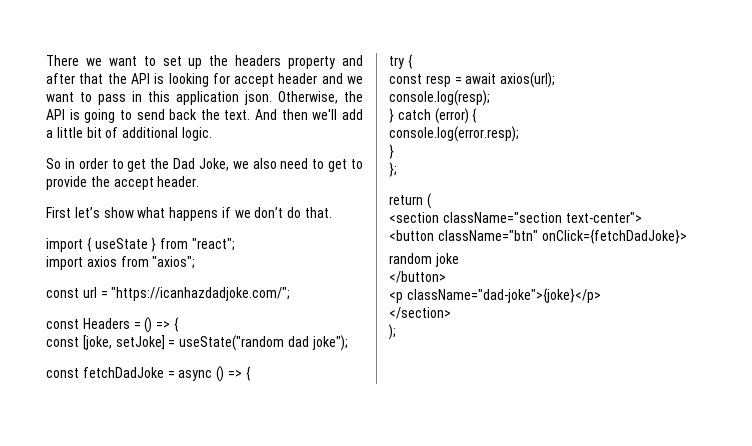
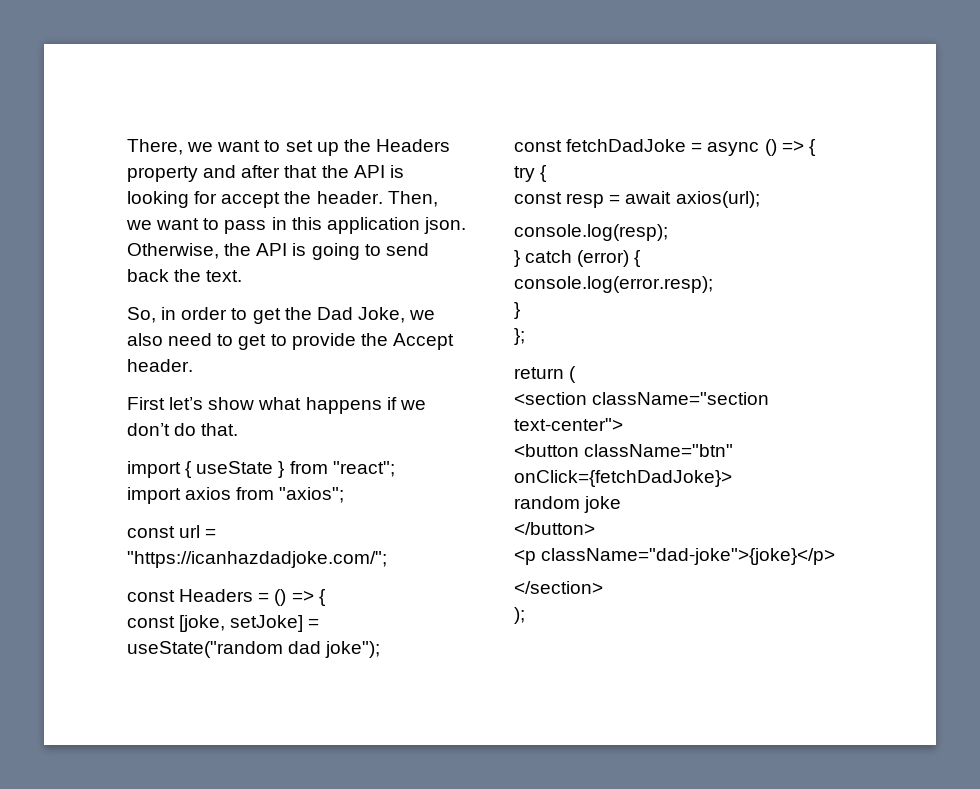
[46,55,79,66] There -> [127,139,183,155] There,
[235,55,282,66] headers -> [375,139,450,152] Headers
[278,73,343,84] header and -> [284,191,438,207] the header. Then,
[255,109,363,120] [46,127,212,141] [46,158,61,169] And then we'll add a little bit of additional logic. // So -> [127,307,156,323] // So,
[113,177,154,190] accept -> [392,333,454,350] Accept

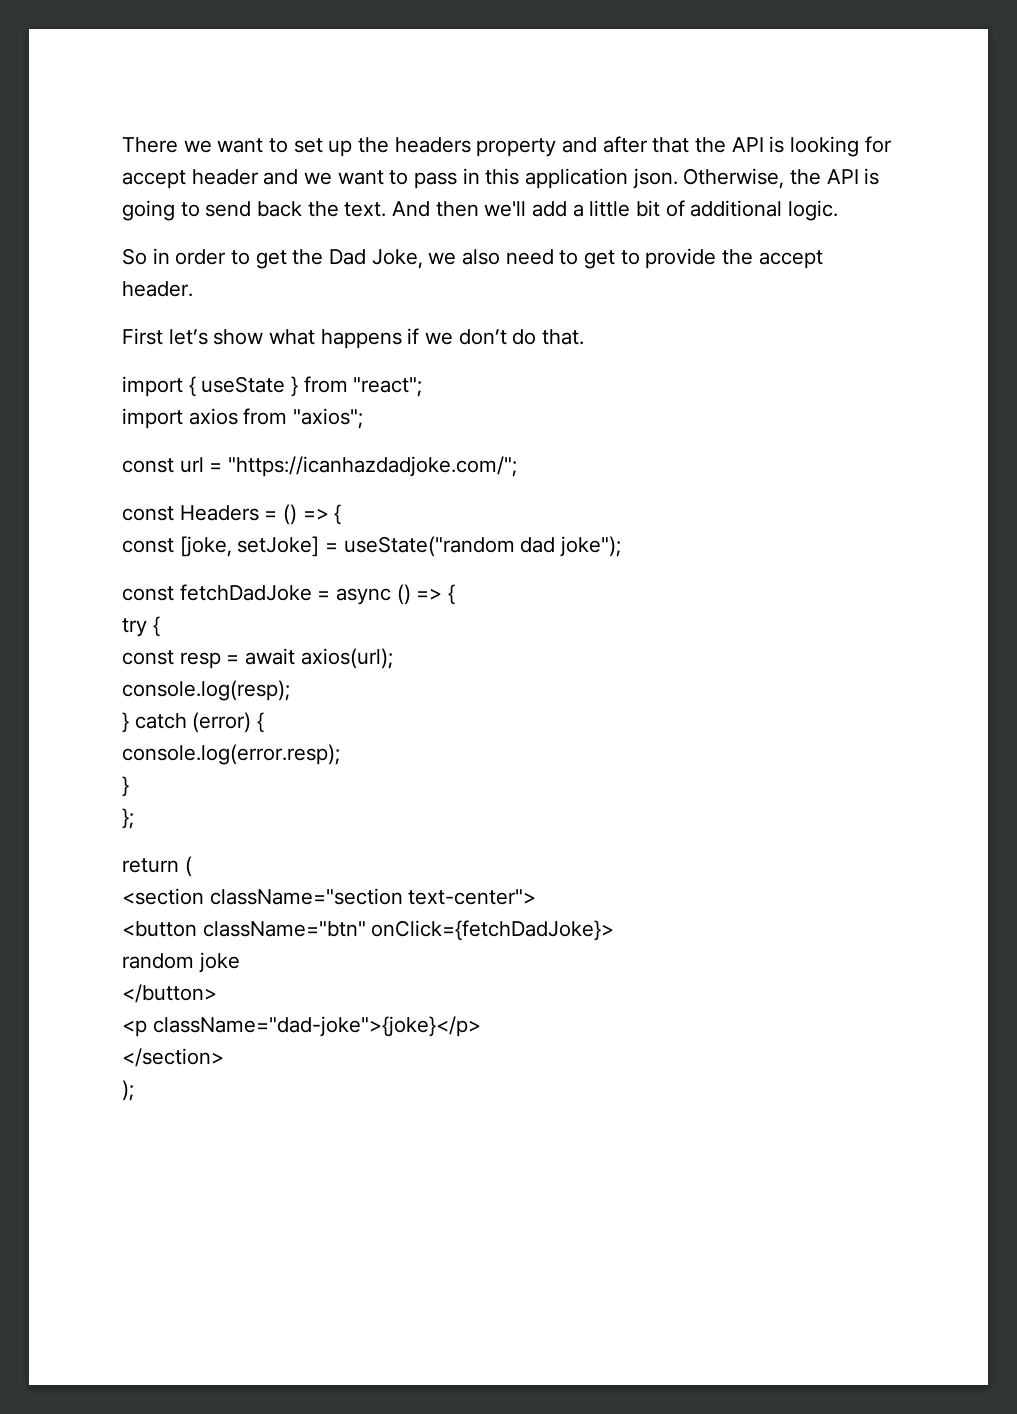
[127,139,183,155] There, -> [122,137,178,153] There
[375,139,450,152] Headers -> [394,137,471,153] headers
[284,191,438,207] the header. Then, -> [191,169,299,185] header and
[127,307,156,323] // So, -> [392,200,839,221] [122,248,147,265] And then we'll add a little bit of additional logic. // So
[392,333,454,350] Accept -> [758,250,823,269] accept

